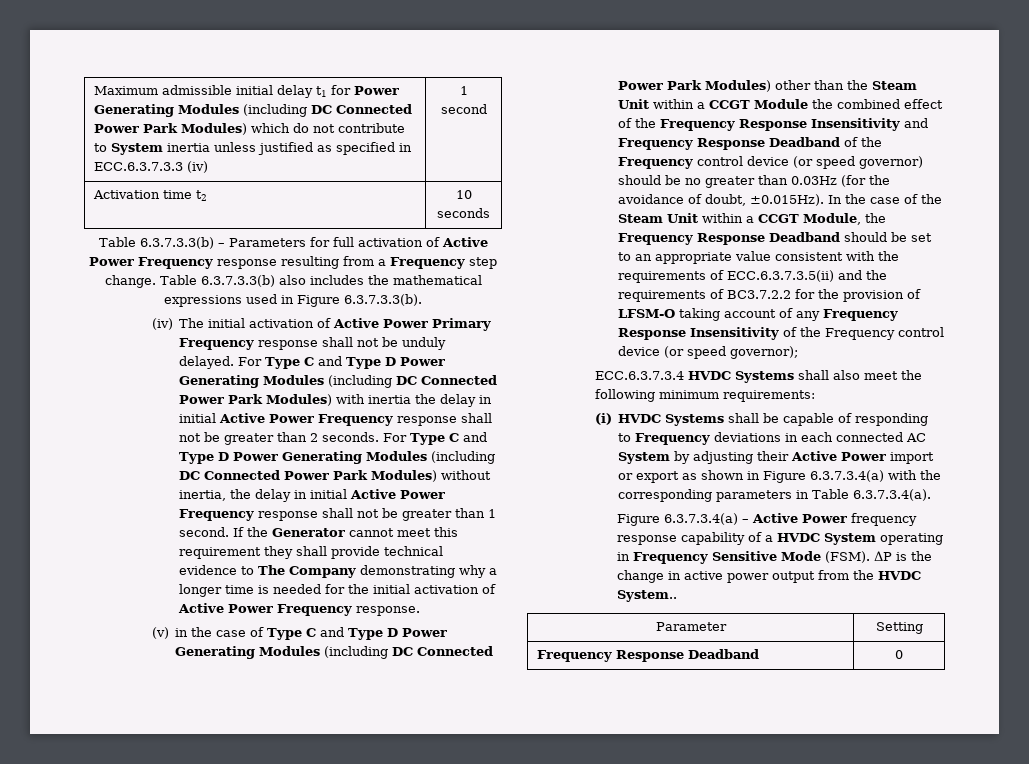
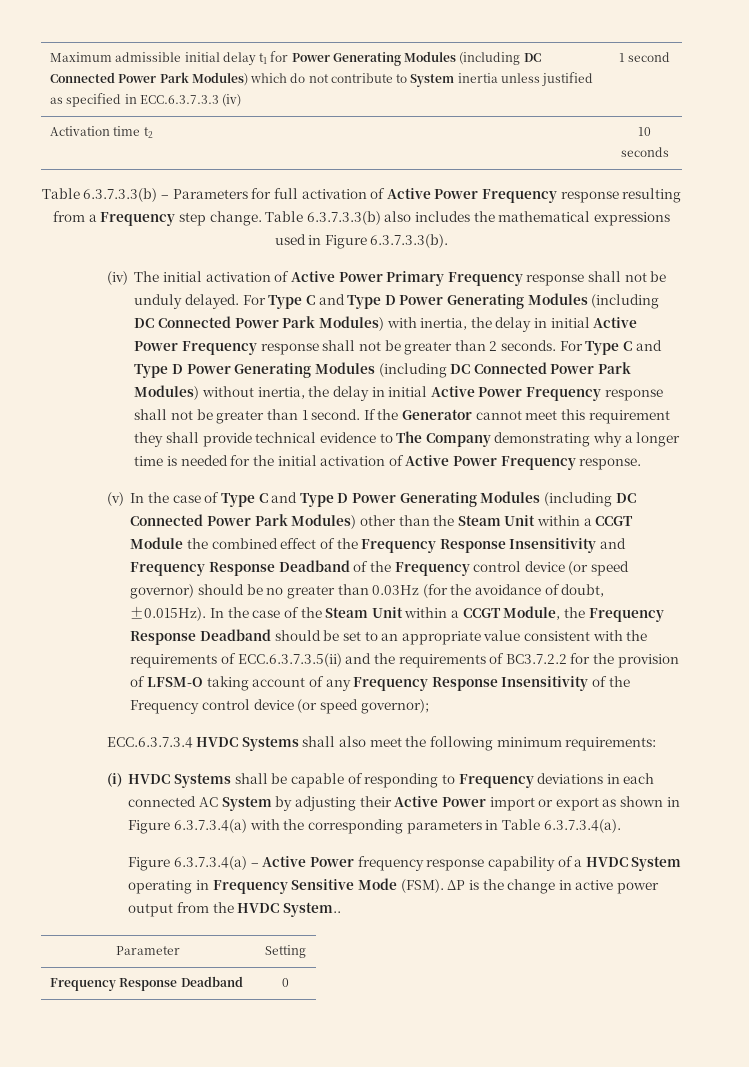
[368,395,412,404] inertia -> [420,318,468,330] inertia,
[175,628,189,637] in -> [130,493,145,503] In

